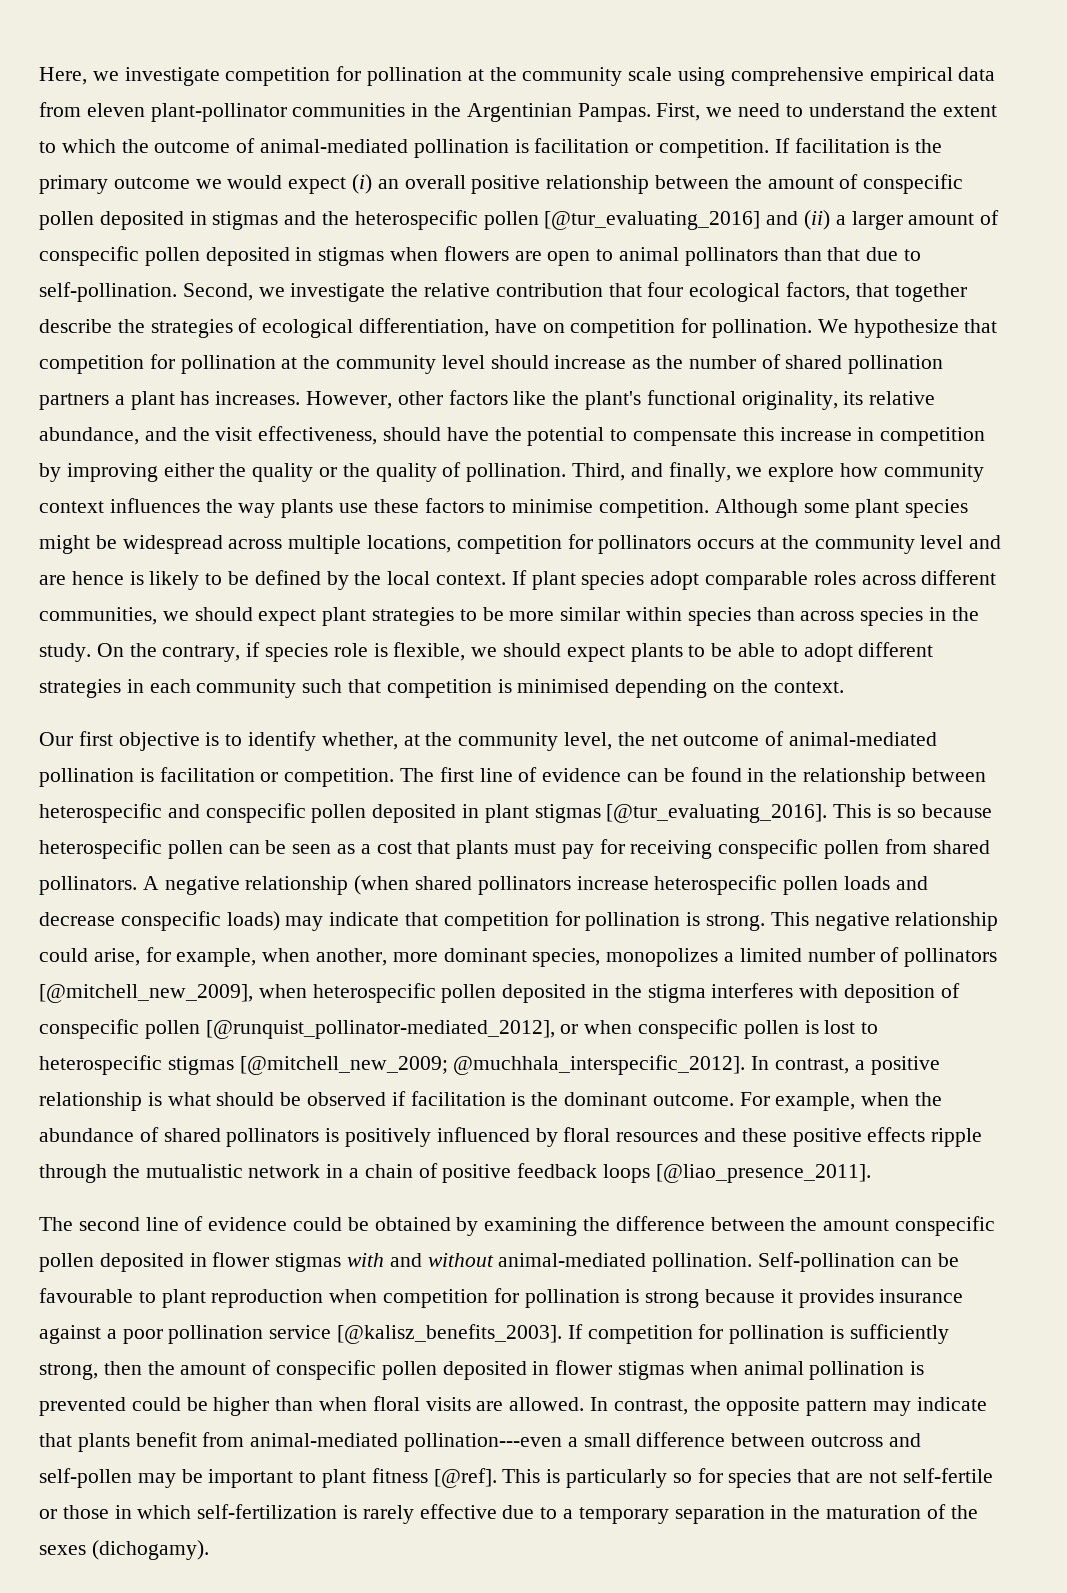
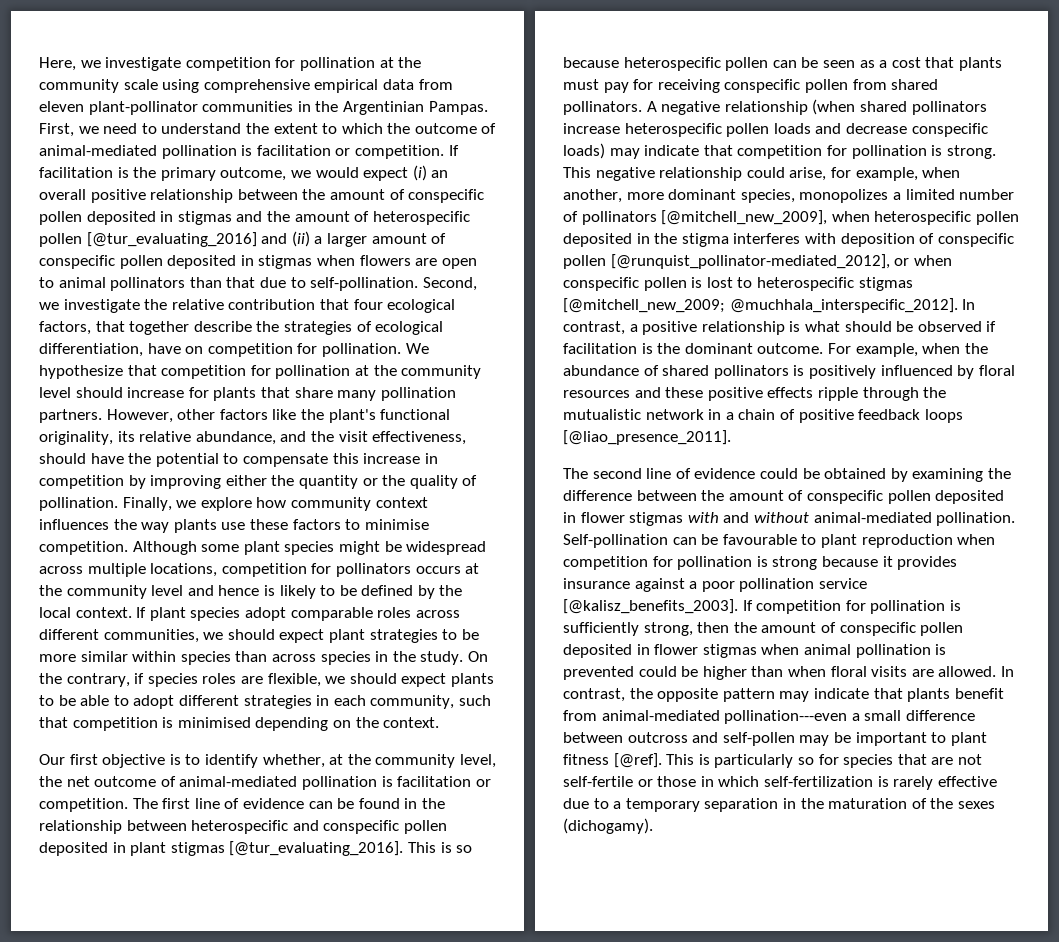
[113,177,190,189] outcome -> [220,167,287,181] outcome,
(350, 218) none -> [294,211,370,222] amount of
[632,354,944,374] [39,391,301,410] as the number of shared pollination partners a plant has increases. -> [188,387,456,401] [39,409,102,423] for plants that share many pollination partners.
[252,463,314,482] quality -> [298,475,358,489] quantity
[572,462,731,482] Third, and finally, -> [122,497,172,511] Finally,
[39,575,66,585] are -> (214, 590) none
[333,643,388,657] role is -> [202,673,263,684] roles are
[196,679,297,698] community -> [370,695,455,709] community,
(890, 1225) none -> [788,490,804,501] of

